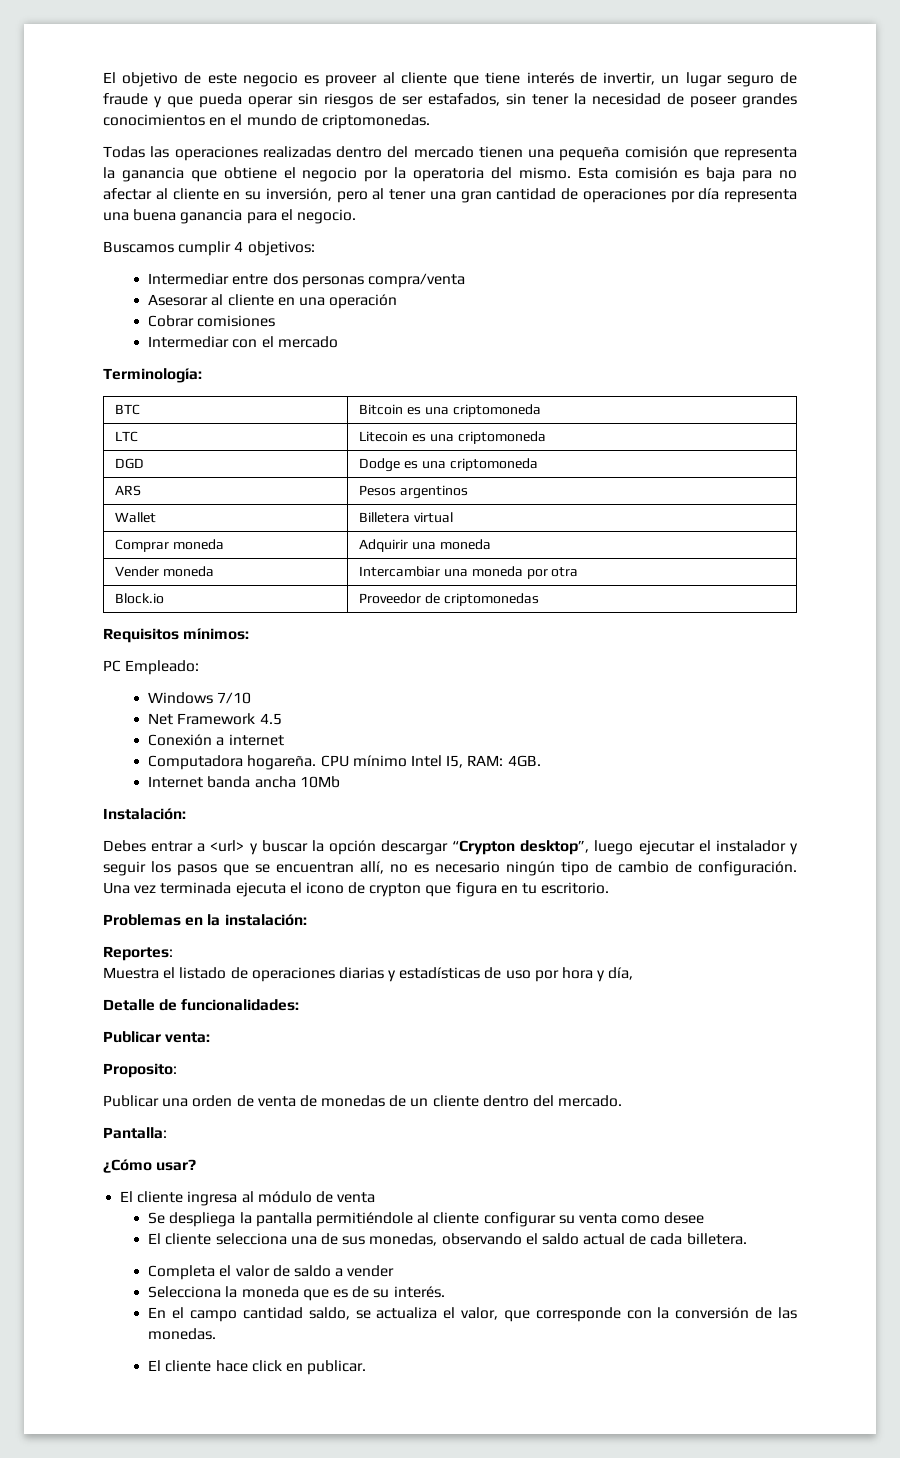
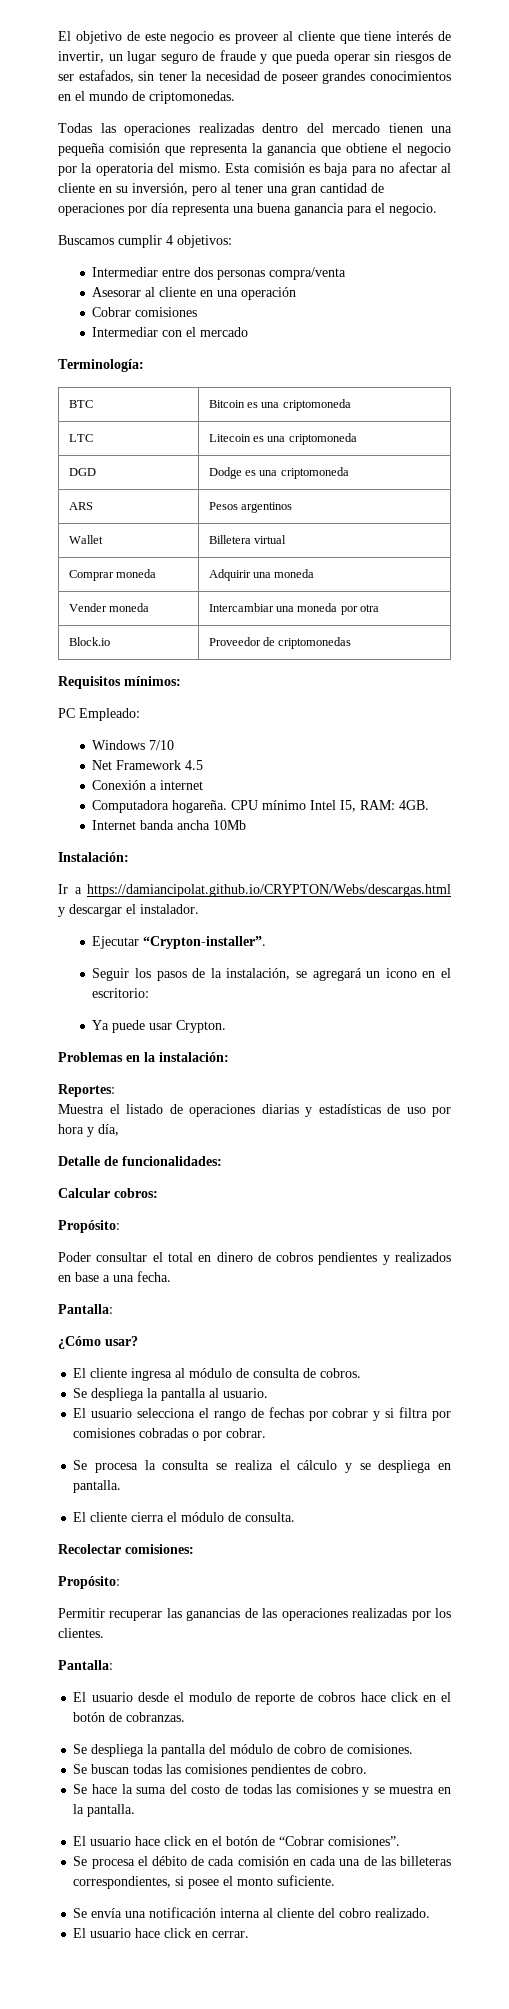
[103,840,798,855] [103,861,797,876] [103,882,610,897] Debes entrar a <url> y buscar la opción descargar “Crypton desktop”, luego ejecutar el instalador y seguir los pasos que se encuentran allí, no es necesario ningún tipo de cambio de configuración. Una vez terminada ejecuta el icono de crypton que figura en tu escritorio. -> [58,884,451,897] [58,904,199,917] [92,936,267,949] [92,968,451,981] [92,988,150,998] [92,1020,227,1033] Ir a https://damiancipolat.github.io/CRYPTON/Webs/descargas.html y descargar el instalador. // Ejecutar “Crypton-installer”. // Seguir los pasos de la instalación, se agregará un icono en el escritorio: // Ya puede usar Crypton.
[103,1031,211,1043] [103,1063,177,1078] [103,1095,623,1107] Publicar venta: // Proposito: // Publicar una orden de venta de monedas de un cliente dentro del mercado. -> [58,1188,158,1198] [58,1220,120,1233] [58,1252,452,1265] [58,1271,171,1282] Calcular cobros: // Propósito: // Poder consultar el total en dinero de cobros pendientes y realizados en base a una fecha.
[337,1192,376,1203] [148,1212,705,1227] [148,1233,747,1246] [148,1265,395,1280] [148,1286,445,1301] [148,1307,798,1322] [148,1328,217,1340] [148,1360,367,1375] venta // Se despliega la pantalla permitiéndole al cliente configurar su venta como desee // El cliente selecciona una de sus monedas, observando el saldo actual de cada billetera. // Completa el valor de saldo a vender // Selecciona la moneda que es de su interés. // En el campo cantidad saldo, se actualiza el valor, que corresponde con la conversión de las monedas. // El cliente hace click en publicar. -> [253,1368,362,1378] [73,1388,269,1401] [73,1407,451,1421] [73,1428,267,1441] [73,1460,451,1473] [73,1480,122,1493] [73,1512,296,1522] [58,1544,194,1554] [58,1576,120,1589] [58,1608,452,1621] [58,1628,104,1638] [58,1660,113,1670] [73,1692,451,1705] [73,1712,186,1722] [73,1744,414,1757] [73,1764,368,1777] [73,1784,451,1797] [73,1804,136,1817] [73,1836,401,1846] [73,1856,452,1869] [73,1875,336,1889] [73,1907,431,1918] [73,1928,250,1938] consulta de cobros. // Se despliega la pantalla al usuario. // El usuario selecciona el rango de fechas por cobrar y si filtra por comisiones cobradas o por cobrar. // Se procesa la consulta se realiza el cálculo y se despliega en pantalla. // El cliente cierra el módulo de consulta. // Recolectar comisiones: // Propósito: // Permitir recuperar las ganancias de las operaciones realizadas por los clientes. // Pantalla: // El usuario desde el modulo de reporte de cobros hace click en el botón de cobranzas. // Se despliega la pantalla del módulo de cobro de comisiones. // Se buscan todas las comisiones pendientes de cobro. // Se hace la suma del costo de todas las comisiones y se muestra en la pantalla. // El usuario hace click en el botón de “Cobrar comisiones”. // Se procesa el débito de cada comisión en cada una de las billeteras correspondientes, si posee el monto suficiente. // Se envía una notificación interna al cliente del cobro realizado. // El usuario hace click en cerrar.

